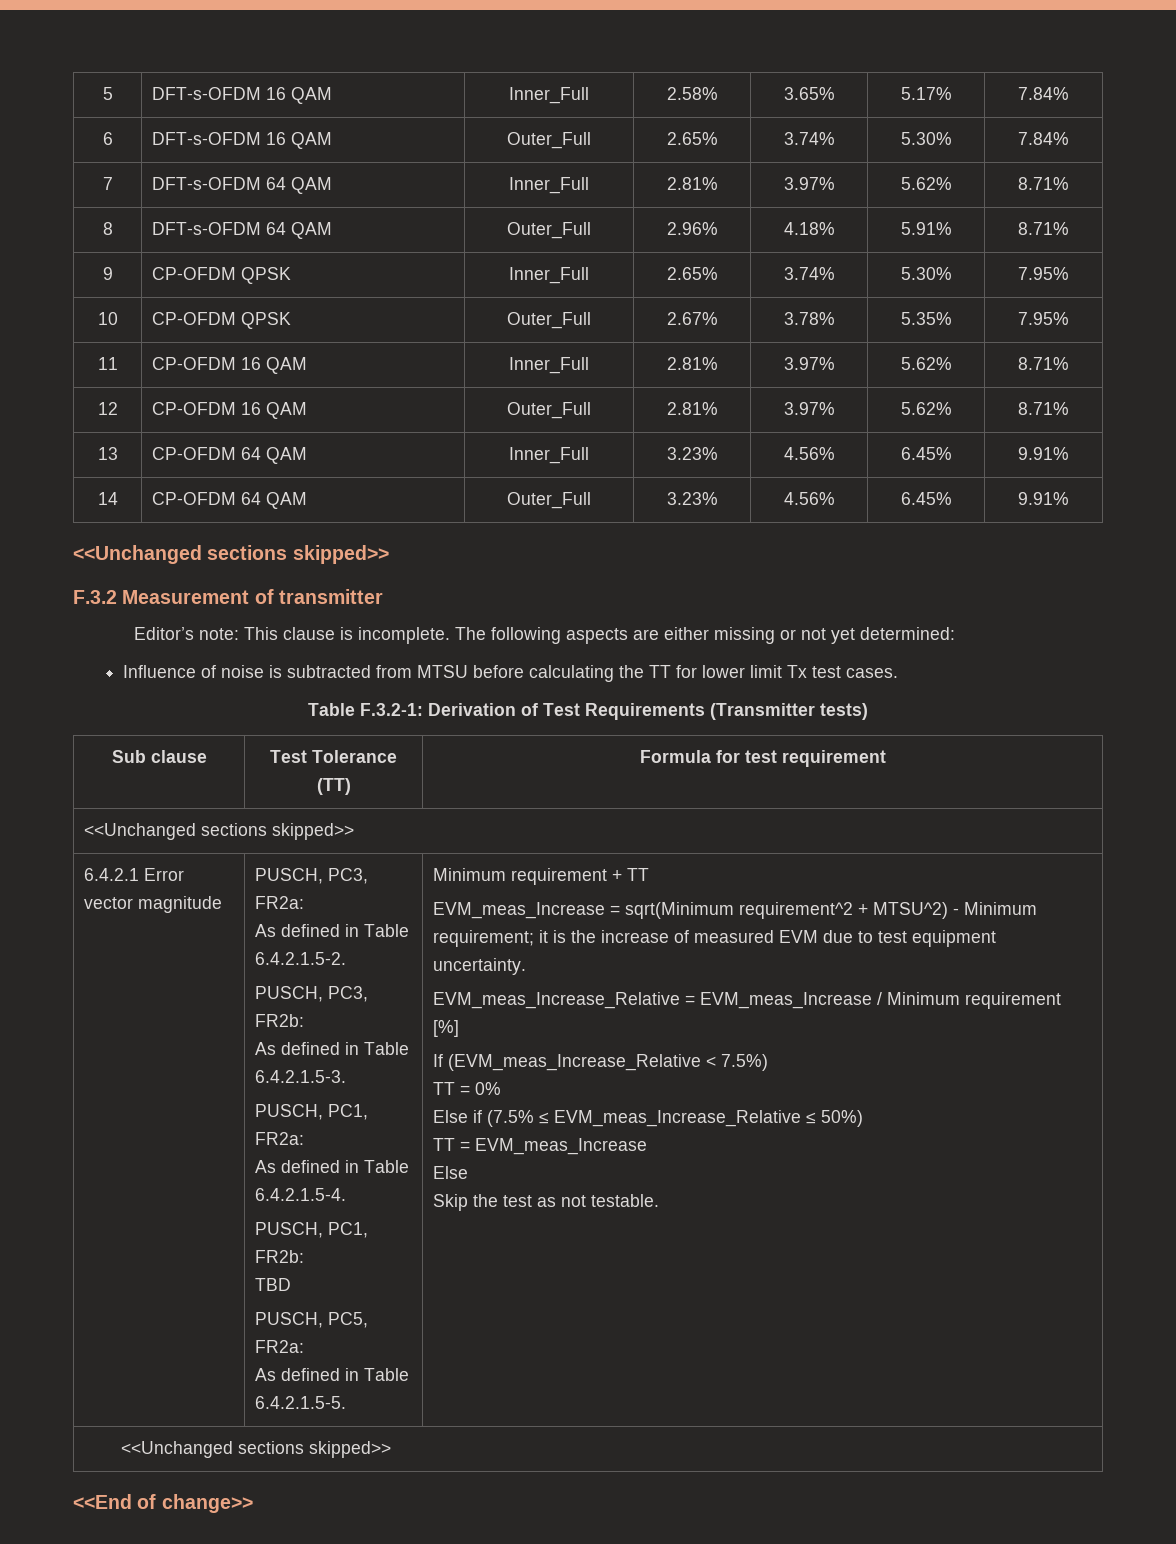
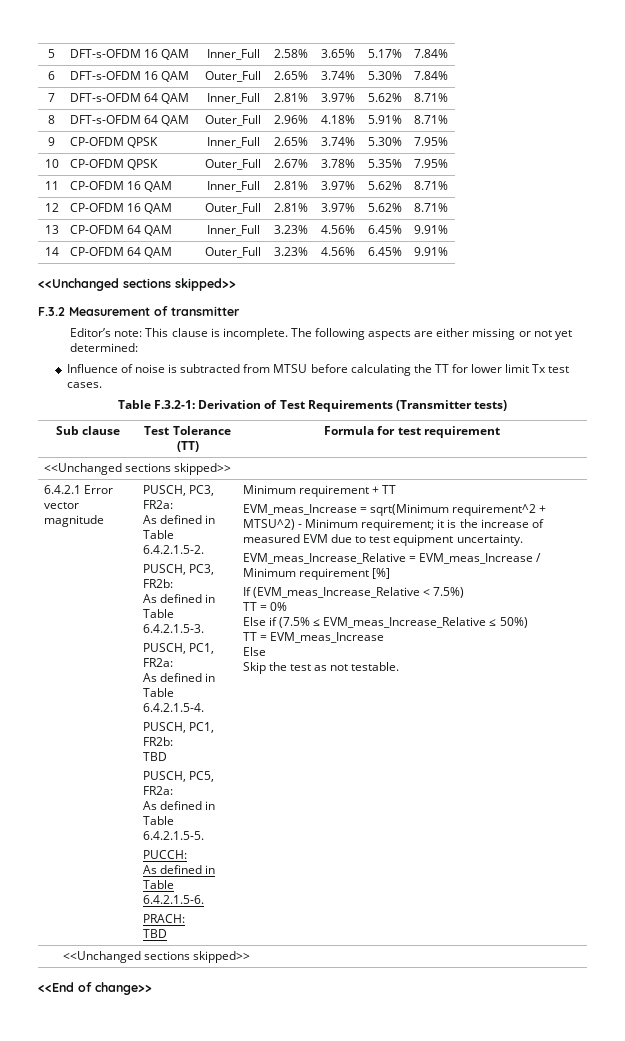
(347, 1402) none -> [142,850,187,859] [142,865,216,874] [142,880,174,889] [142,895,204,904] [142,914,185,923] [142,929,167,938] // PUCCH: // As defined in Table 6.4.2.1.5-6. // PRACH: // TBD

